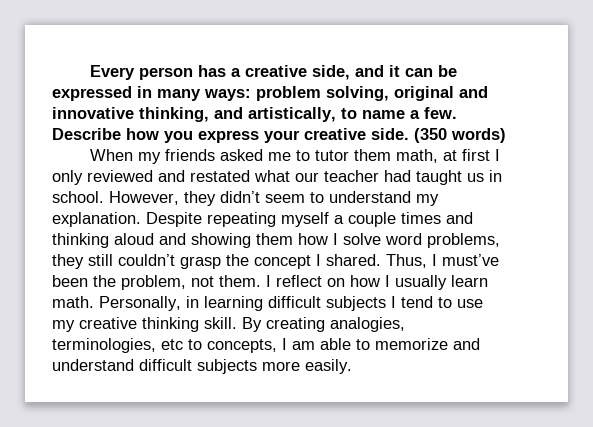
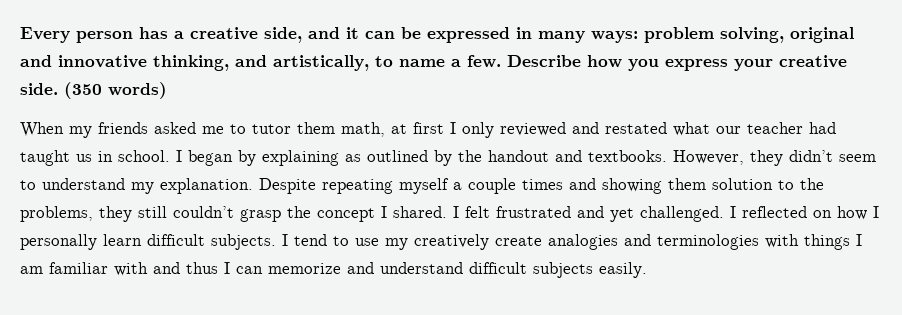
(104, 197) none -> [176,150,667,166] I began by explaining as outlined by the handout and textbooks.
[52,233,422,248] thinking aloud and showing them how I solve word -> [602,178,824,194] showing them solution to the
[386,254,499,268] [52,275,488,290] [52,296,386,311] Thus, I must’ve been the problem, not them. I reflect on how I usually learn math. Personally, in learning difficult subjects -> [453,206,879,222] [20,234,276,250] I felt frustrated and yet challenged. I reflected on how I personally learn difficult subjects.
[79,317,405,332] [52,338,370,353] creative thinking skill. By creating analogies, terminologies, etc to concepts, I am able to -> [414,234,862,250] [20,262,263,276] creatively create analogies and terminologies with things I am familiar with and thus I can
[262,361,300,371] more -> (593, 270) none

